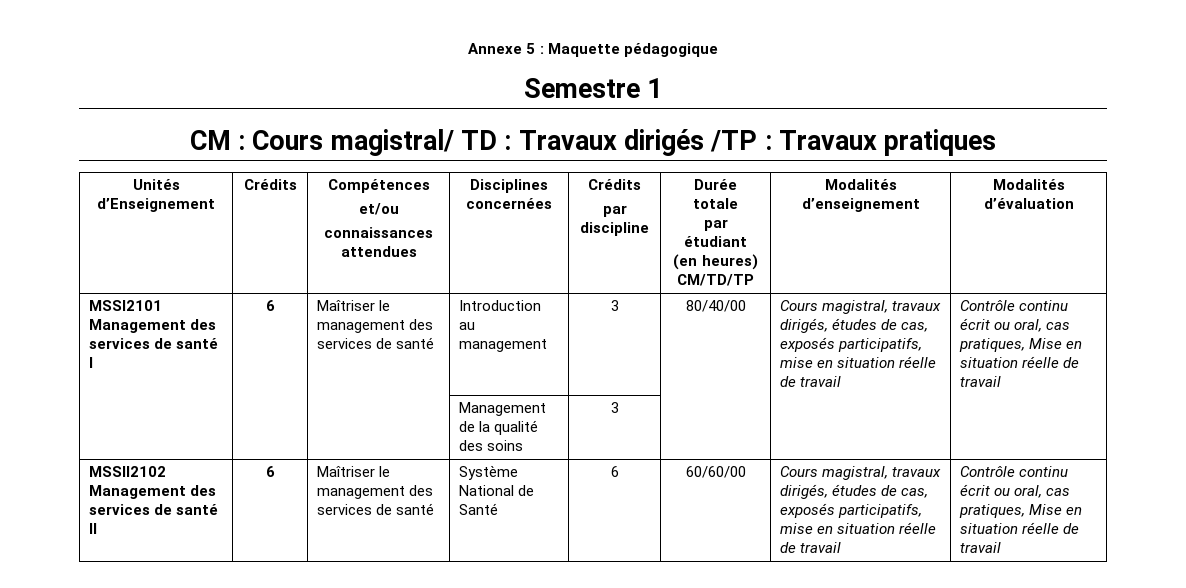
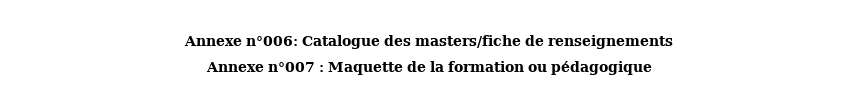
[468,43,718,57] [523,78,663,98] [189,129,997,156] [132,179,180,190] [97,198,215,212] [243,179,297,190] [327,179,430,193] [358,203,399,215] [324,227,433,238] [340,246,417,257] [470,179,548,193] [466,198,552,209] [588,179,641,190] [602,205,627,217] [580,222,649,236] [694,179,737,190] [693,198,738,209] [703,219,728,231] [684,236,747,247] [673,254,758,270] [677,274,754,286] [824,179,897,190] [801,198,920,212] [992,179,1065,190] [983,198,1074,209] [89,300,163,311] [89,319,217,333] [89,338,219,349] [89,357,94,368] [265,300,275,311] [317,300,391,311] [317,319,434,333] [317,337,435,349] [459,300,542,311] [459,322,476,330] [459,339,548,352] [610,300,619,311] [685,300,746,312] [780,300,942,314] [780,318,929,333] [780,337,923,352] [780,356,937,368] [780,376,842,387] [960,300,1069,311] [960,318,1071,332] [959,338,1083,352] [960,356,1080,368] [960,376,1002,387] [459,402,547,416] [459,420,539,435] [459,440,524,451] [610,402,619,413] [89,466,167,477] [89,485,217,499] [89,504,219,515] [89,523,98,534] [265,466,275,477] [317,466,391,477] [317,485,434,499] [317,503,435,515] [459,465,519,480] [459,485,535,496] [459,503,499,515] [610,466,619,477] [685,466,746,478] [780,466,942,480] [780,484,929,499] [780,503,923,518] [780,522,937,534] [780,542,842,553] [960,466,1069,477] [960,484,1071,498] [959,504,1083,518] [960,522,1080,534] [960,542,1002,553] Annexe 5 : Maquette pédagogique // Semestre 1 // CM : Cours magistral/ TD : Travaux dirigés /TP : Travaux pratiques // Unités d’Enseignement | Crédits | Compétences // et/ou // connaissances attendues | Disciplines concernées | Crédits // par discipline | Durée totale // par étudiant (en heures) CM/TD/TP | Modalités d’enseignement | Modalités d’évaluation // MSSI2101 Management des services de santé I | 6 | Maîtriser le management des services de santé | Introduction au management | 3 | 80/40/00 | Cours magistral, travaux dirigés, études de cas, exposés participatifs, mise en situation réelle de travail | Contrôle continu écrit ou oral, cas pratiques, Mise en situation réelle de travail // | | | Management de la qualité des soins | 3 | | | // MSSII2102 Management des services de santé II | 6 | Maîtriser le management des services de santé | Système National de Santé | 6 | 60/60/00 | Cours magistral, travaux dirigés, études de cas, exposés participatifs, mise en situation réelle de travail | Contrôle continu écrit ou oral, cas pratiques, Mise en situation réelle de travail -> [184,35,673,49] [205,61,652,75] Annexe n°006: Catalogue des masters/fiche de renseignements // Annexe n°007 : Maquette de la formation ou pédagogique

